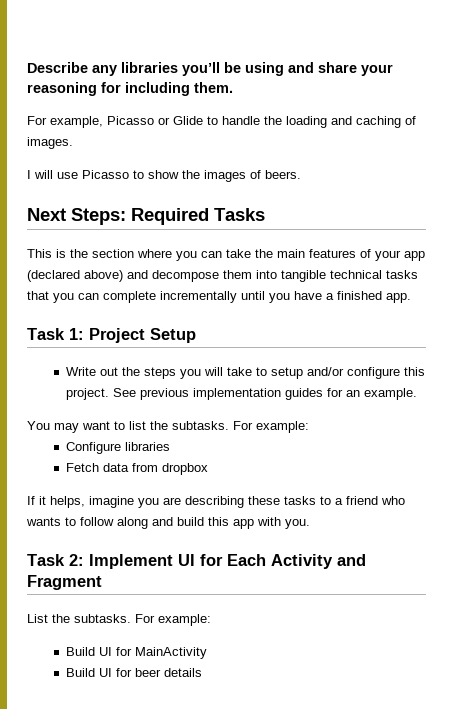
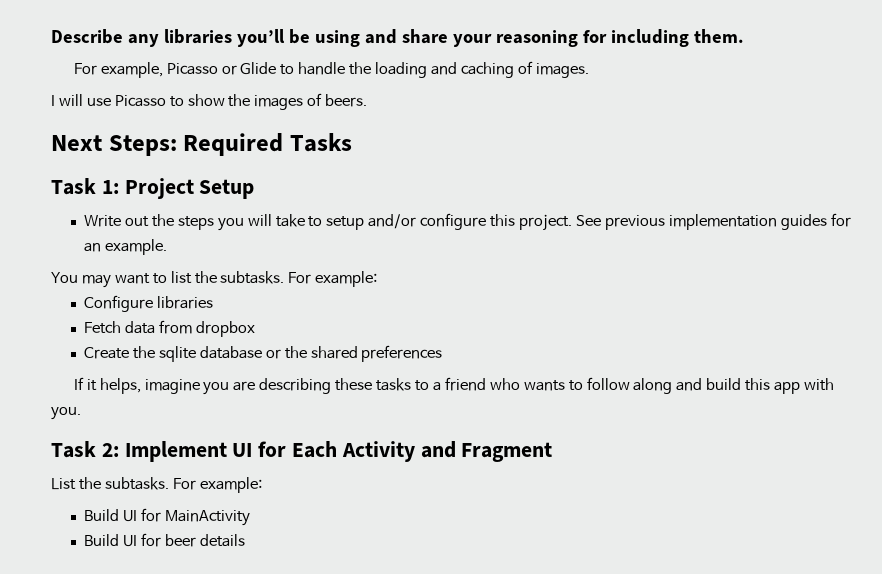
[27,249,425,261] [27,270,418,282] [27,291,411,303] // This is the section where you can take the main features of your app (declared above) and decompose them into tangible technical tasks that you can complete incrementally until you have a finished app. -> (352, 142) none
(208, 469) none -> [84,345,443,362] // Create the sqlite database or the shared preferences

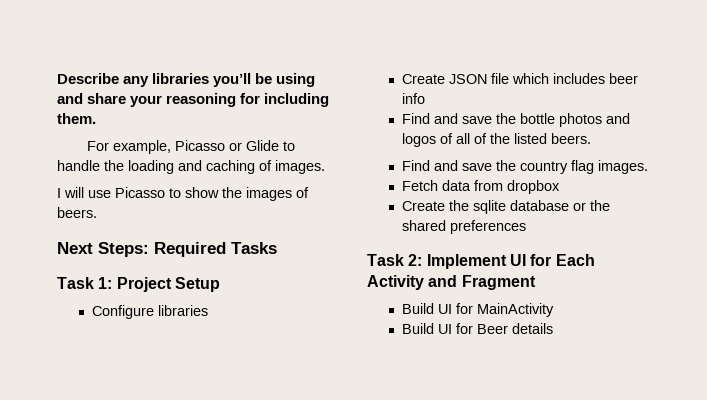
[84,213,851,231] [84,239,167,255] [51,271,378,288] [84,295,213,312] Write out the steps you will take to setup and/or configure this project. See previous implementation guides for an example. // You may want to list the subtasks. For example: // Configure libraries -> [91,305,208,319] [401,73,638,84] [401,93,425,104] [401,113,630,127] [401,133,591,147] [401,160,648,174] Configure libraries // Create JSON file which includes beer info // Find and save the bottle photos and logos of all of the listed beers. // Find and save the country flag images.
[73,377,835,395] [51,407,81,420] // If it helps, imagine you are describing these tasks to a friend who wants to follow along and build this app with you. -> (526, 227) none
[51,477,262,493] // List the subtasks. For example: -> (536, 282) none
[164,534,196,547] beer -> [476,324,508,334] Beer

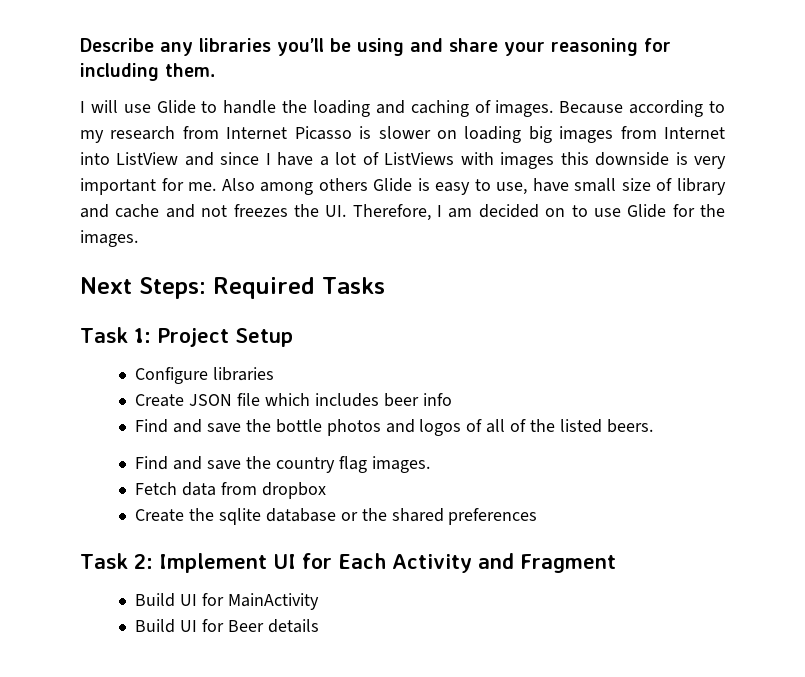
[87,140,243,154] For example, Picasso or -> [80,100,151,113] I will use
[57,187,309,201] [57,207,97,218] // I will use Picasso to show the images of beers. -> [559,100,725,117] [80,126,726,143] [80,152,727,169] [80,178,726,195] [80,204,725,221] [80,230,138,247] Because according to my research from Internet Picasso is slower on loading big images from Internet into ListView and since I have a lot of ListViews with images this downside is very important for me. Also among others Glide is easy to use, have small size of library and cache and not freezes the UI. Therefore, I am decided on to use Glide for the images.

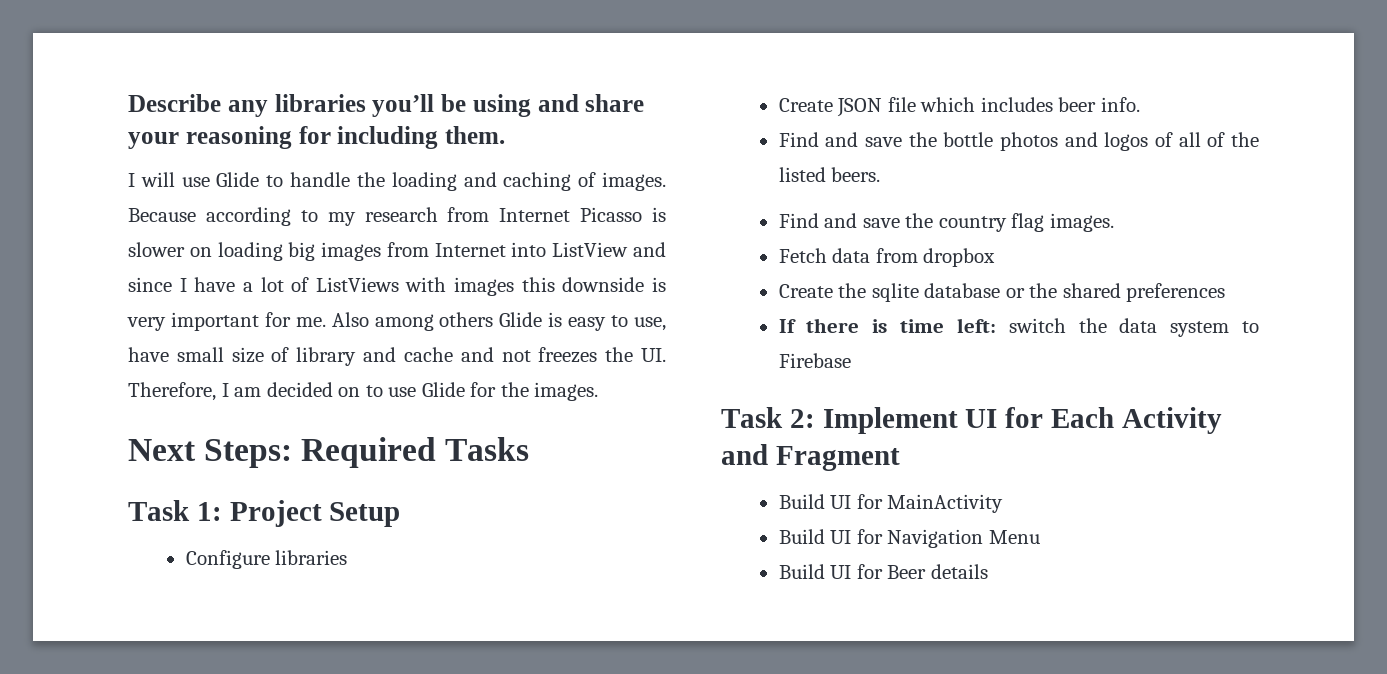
[422,393,452,406] info -> [1100,97,1140,112] info.
(538, 516) none -> [778,318,1259,337] [778,353,851,368] // If there is time left: switch the data system to Firebase
(320, 601) none -> [778,529,1040,548] // Build UI for Navigation Menu

